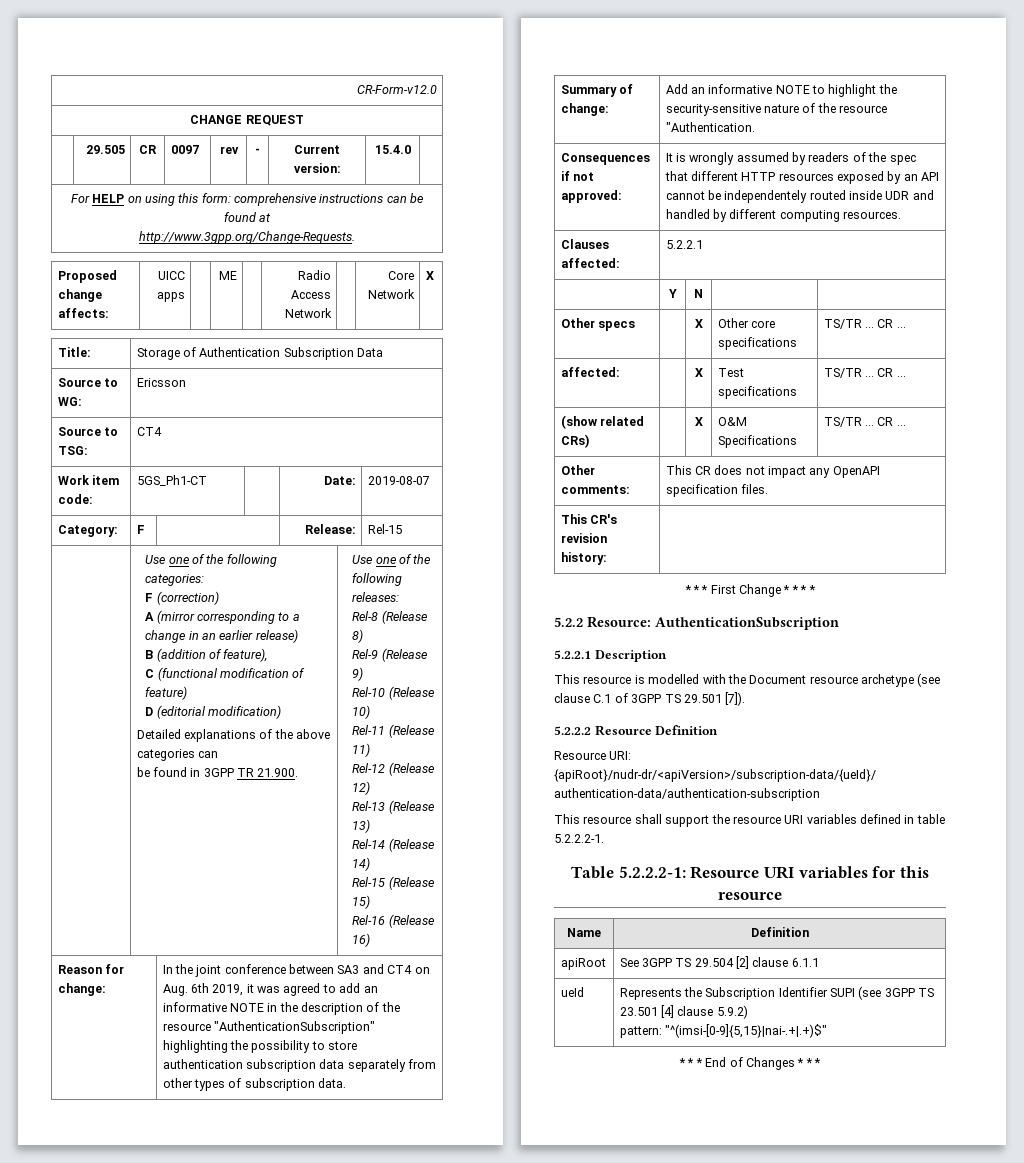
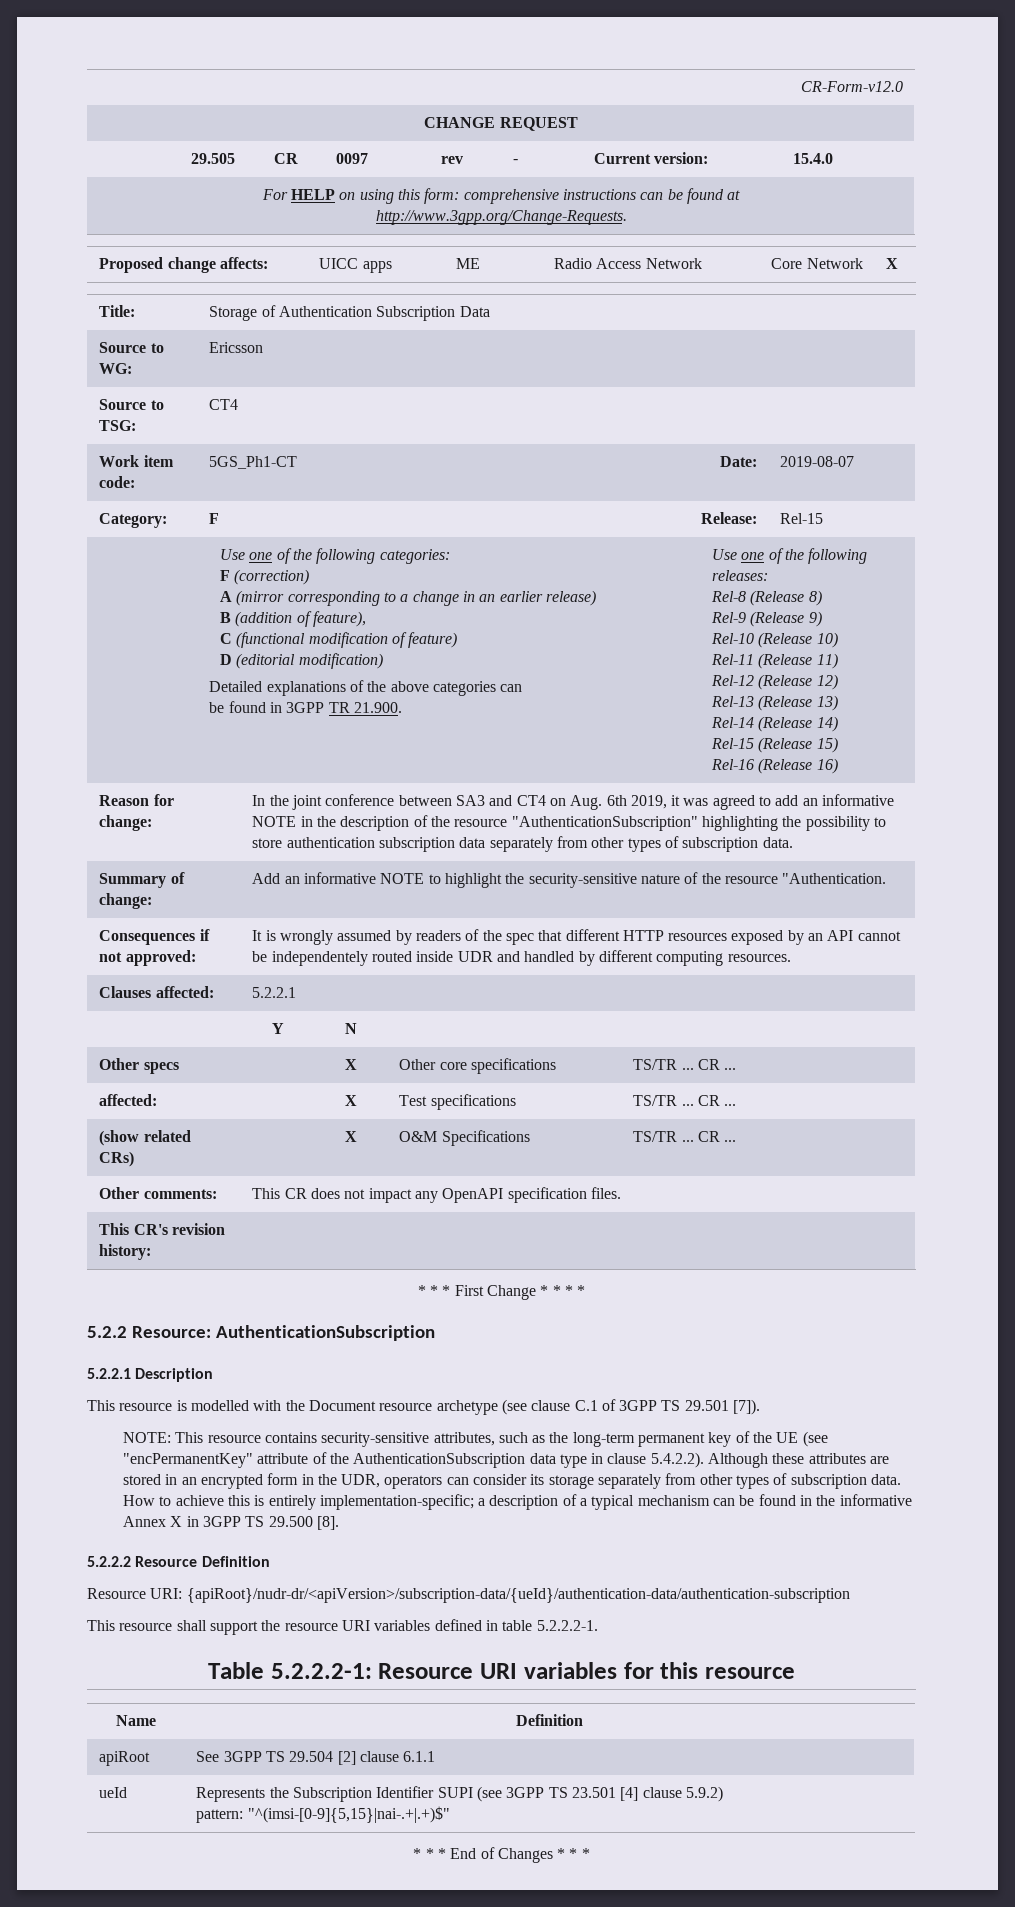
(746, 699) none -> [122,1431,828,1447] [122,1452,890,1468] [122,1473,901,1489] [122,1494,912,1510] [122,1516,339,1530] // NOTE: This resource contains security-sensitive attributes, such as the long-term permanent key of the UE (see "encPermanentKey" attribute of the AuthenticationSubscription data type in clause 5.4.2.2). Although these attributes are stored in an encrypted form in the UDR, operators can consider its storage separately from other types of subscription data. How to achieve this is entirely implementation-specific; a description of a typical mechanism can be found in the informative Annex X in 3GPP TS 29.500 [8].

